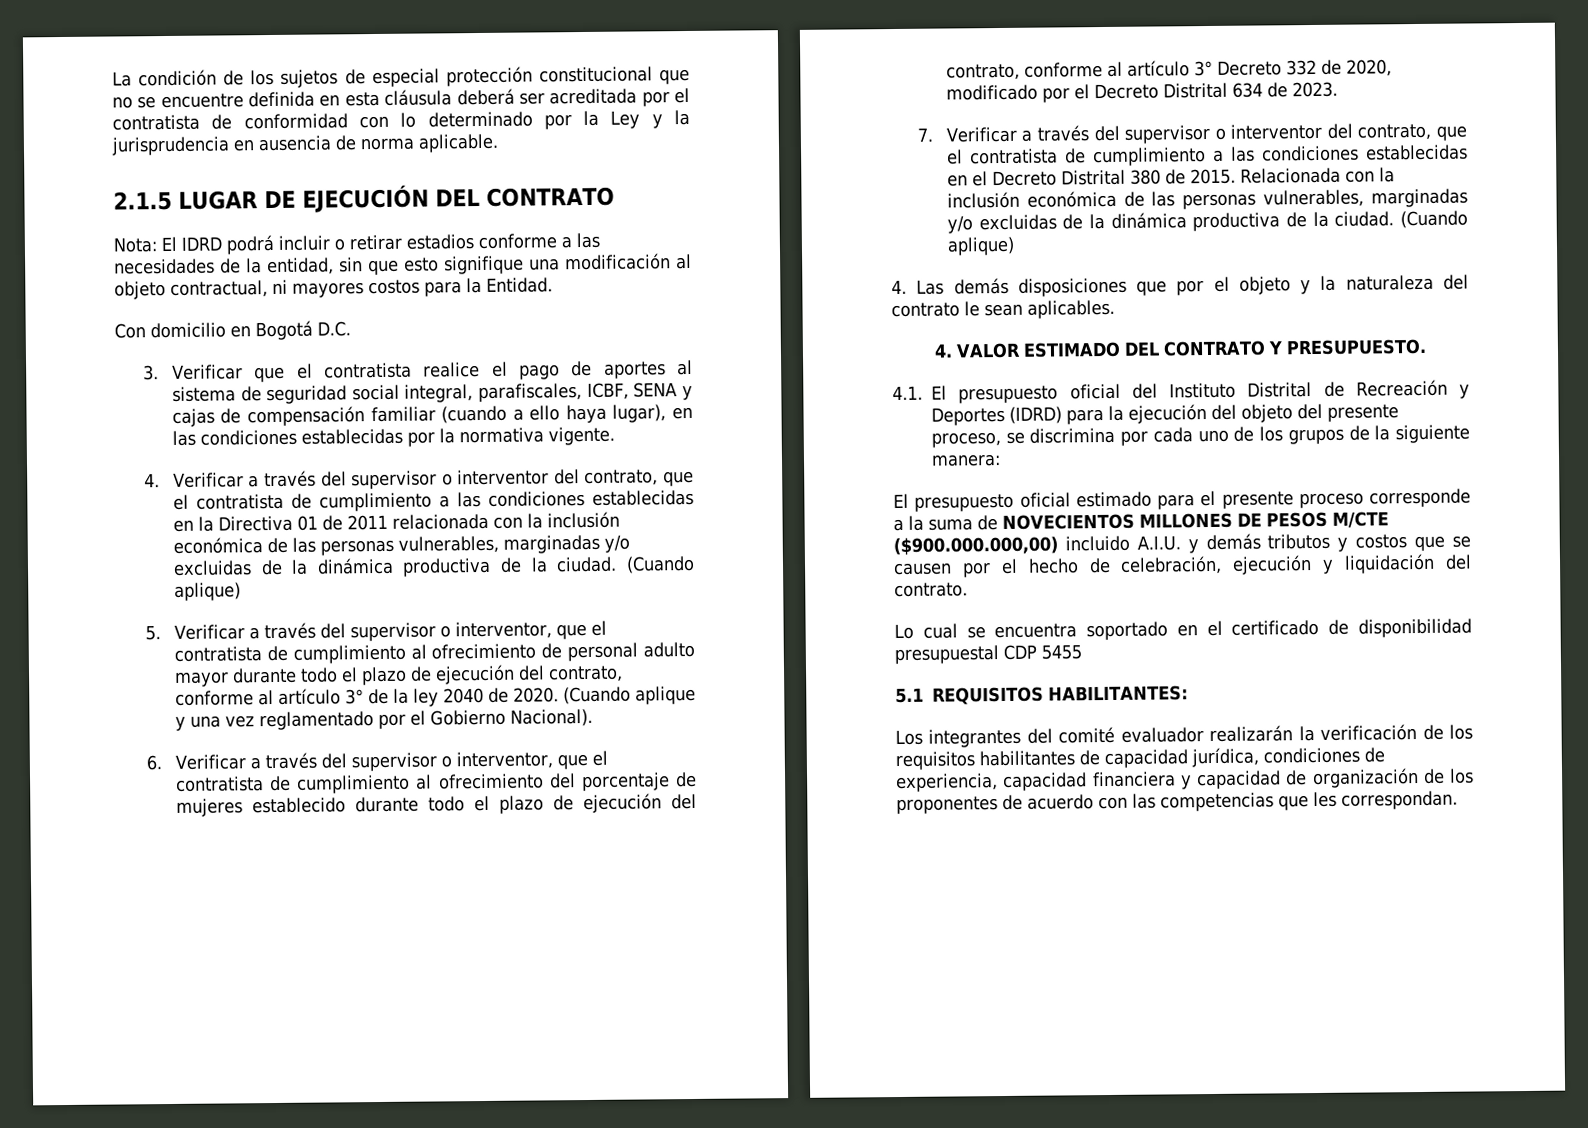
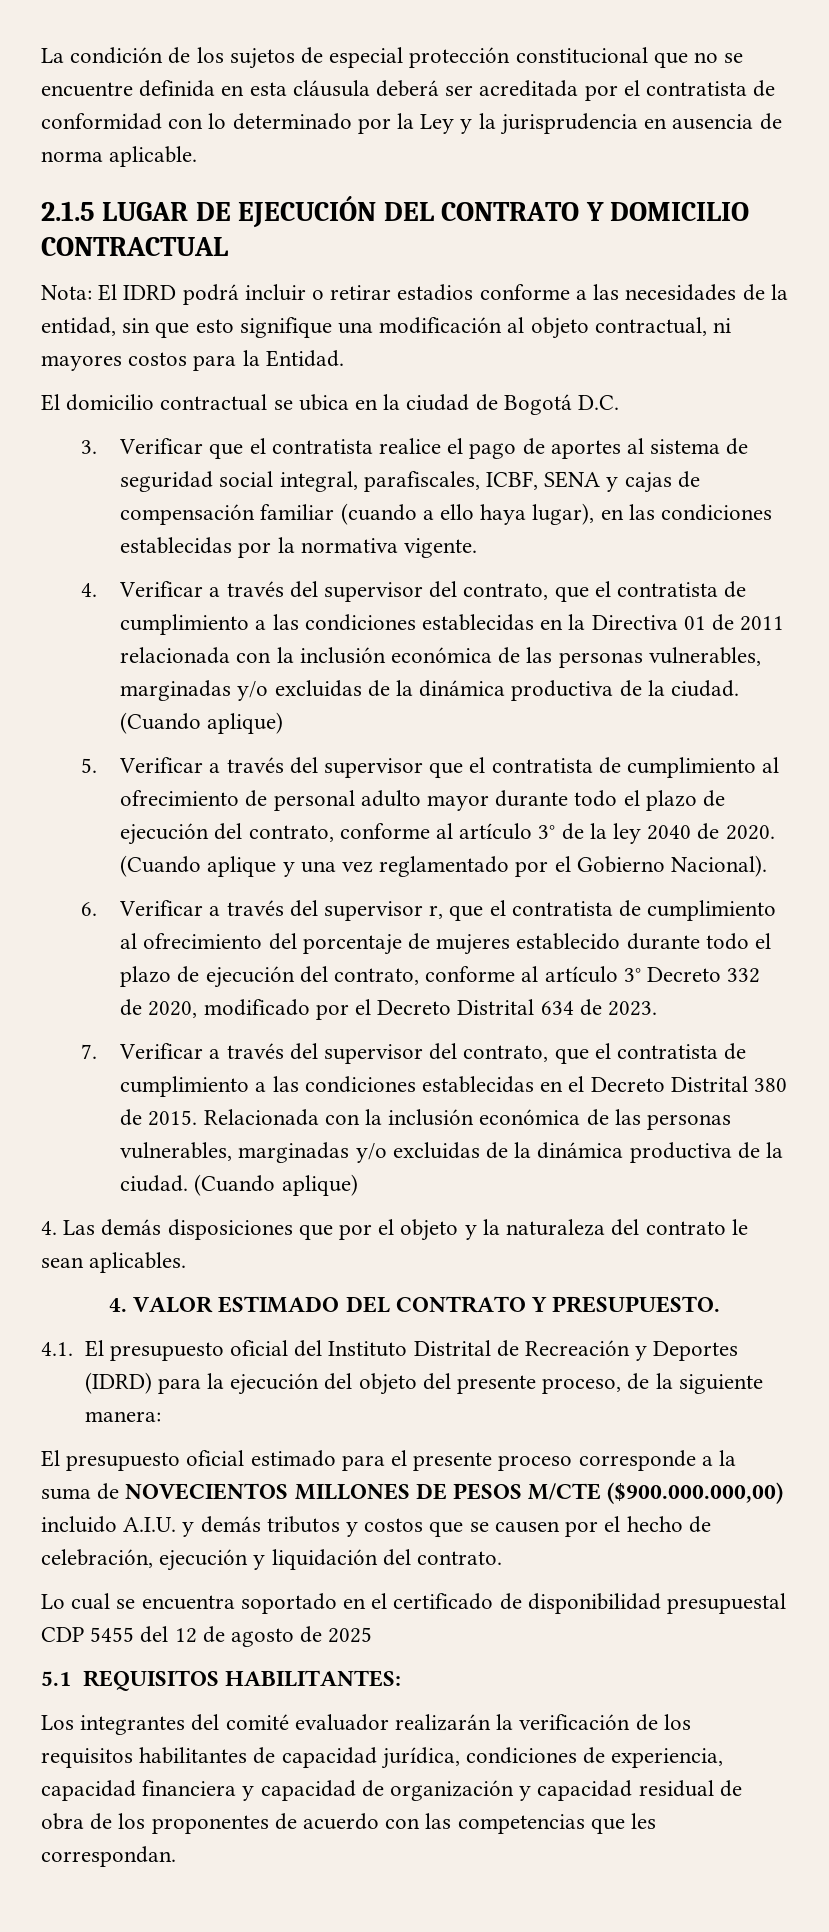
(615, 196) none -> [585,202,749,221] [41,237,228,256] Y DOMICILIO CONTRACTUAL
[114,322,251,339] Con domicilio en -> [41,394,498,411] El domicilio contractual se ubica en la ciudad de
[441,469,550,486] o interventor -> (423, 592) none
[439,621,552,640] o interventor, -> (423, 768) none
[440,751,553,770] o interventor, -> [429,905,444,919] r,
[1214,123,1323,140] o interventor -> (423, 1054) none
[1005,426,1344,446] se discrimina por cada uno de los grupos -> (622, 1386) none
(1082, 652) none -> [140,1626,373,1647] del 12 de agosto de 2025
(1419, 778) none -> [519,1780,742,1801] [41,1813,84,1830] y capacidad residual de obra

